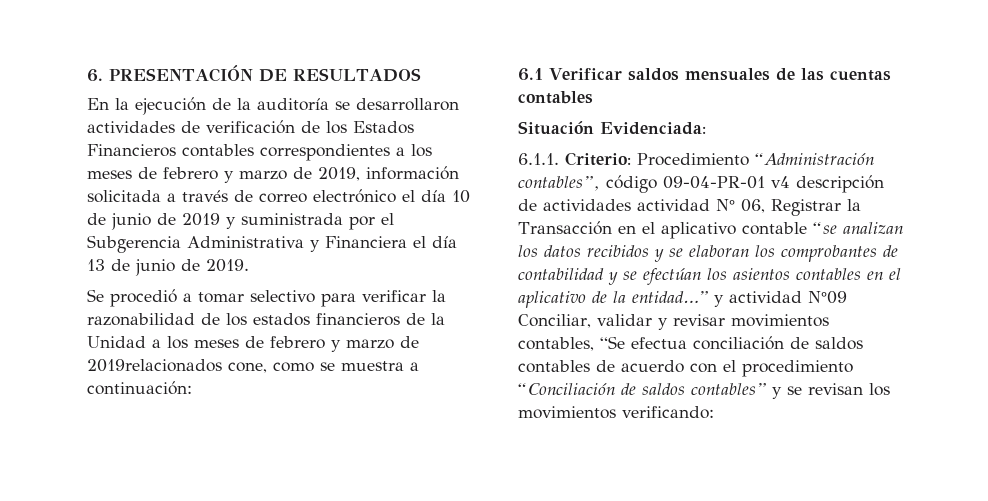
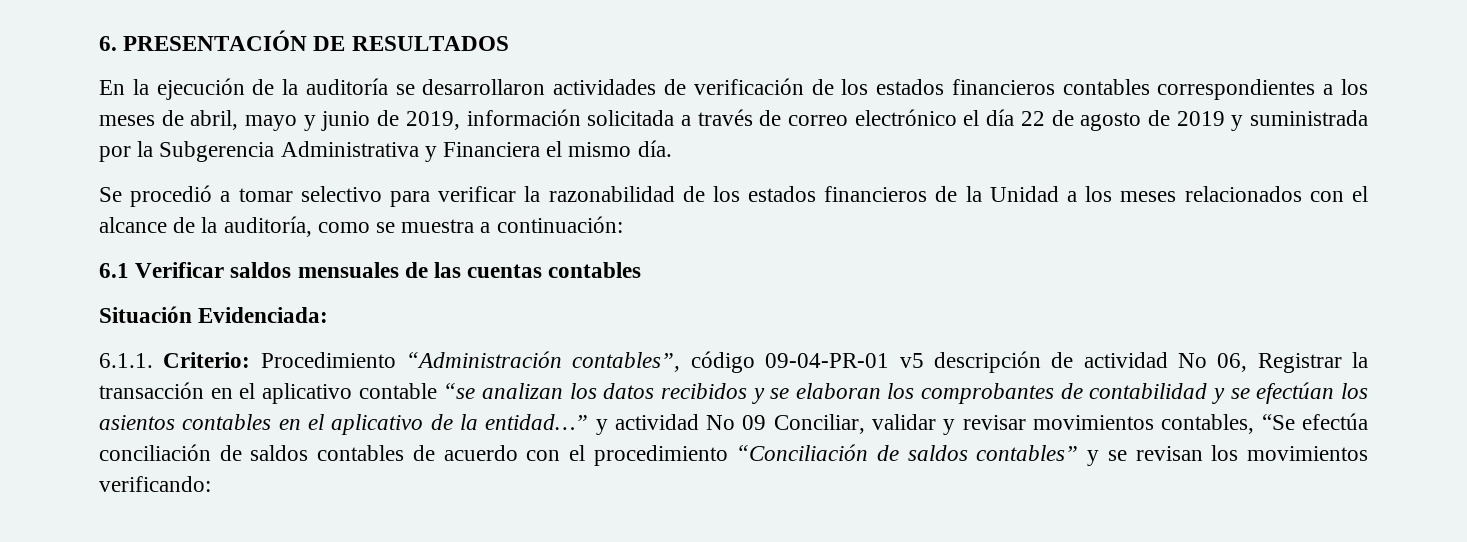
[353,121,414,134] [87,144,176,157] Estados Financieros -> [876,79,1055,95] estados financieros
[163,167,287,183] febrero y marzo -> [190,110,371,131] abril, mayo y junio
[452,190,470,203] [87,213,151,230] 10 de junio -> [1020,110,1142,131] 22 de agosto
[381,213,394,225] el -> [137,141,154,157] la
[432,236,457,248] [87,259,249,276] día 13 de junio de 2019. -> [568,140,672,157] mismo día.
[245,336,419,352] [87,359,267,373] de febrero y marzo de 2019relacionados cone, -> [1184,186,1368,202] [99,216,312,237] relacionados con el alcance de la auditoría,
[771,176,790,188] v4 -> [899,353,924,368] v5
[543,199,735,211] actividades actividad N° -> [1083,352,1207,368] actividad No
[518,221,612,235] Transacción -> [99,382,204,399] transacción
[808,291,847,304] N°09 -> [706,415,767,430] No 09
[631,337,687,349] efectua -> [1301,413,1368,430] efectúa

